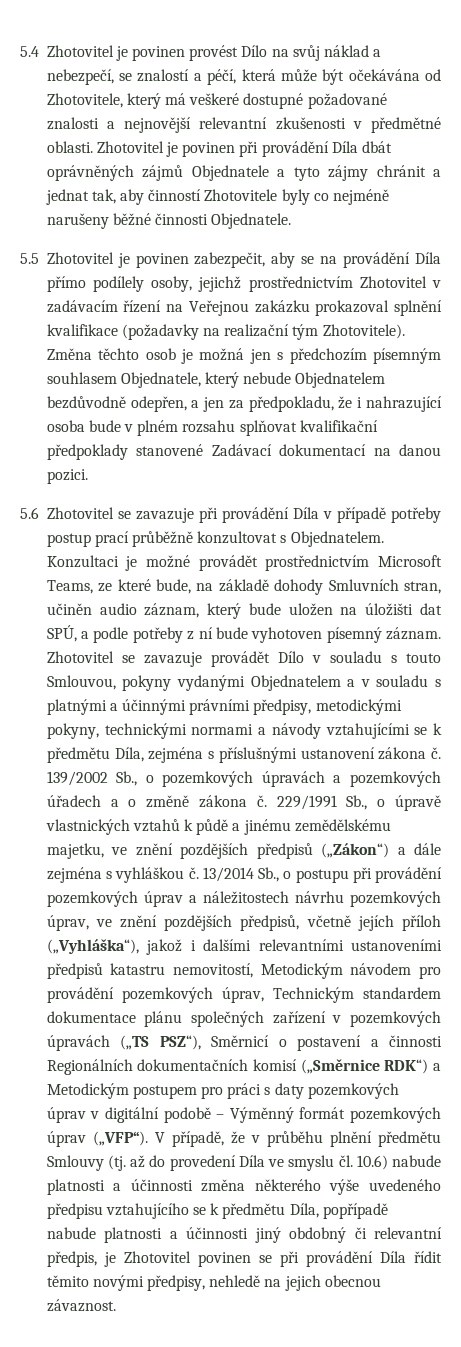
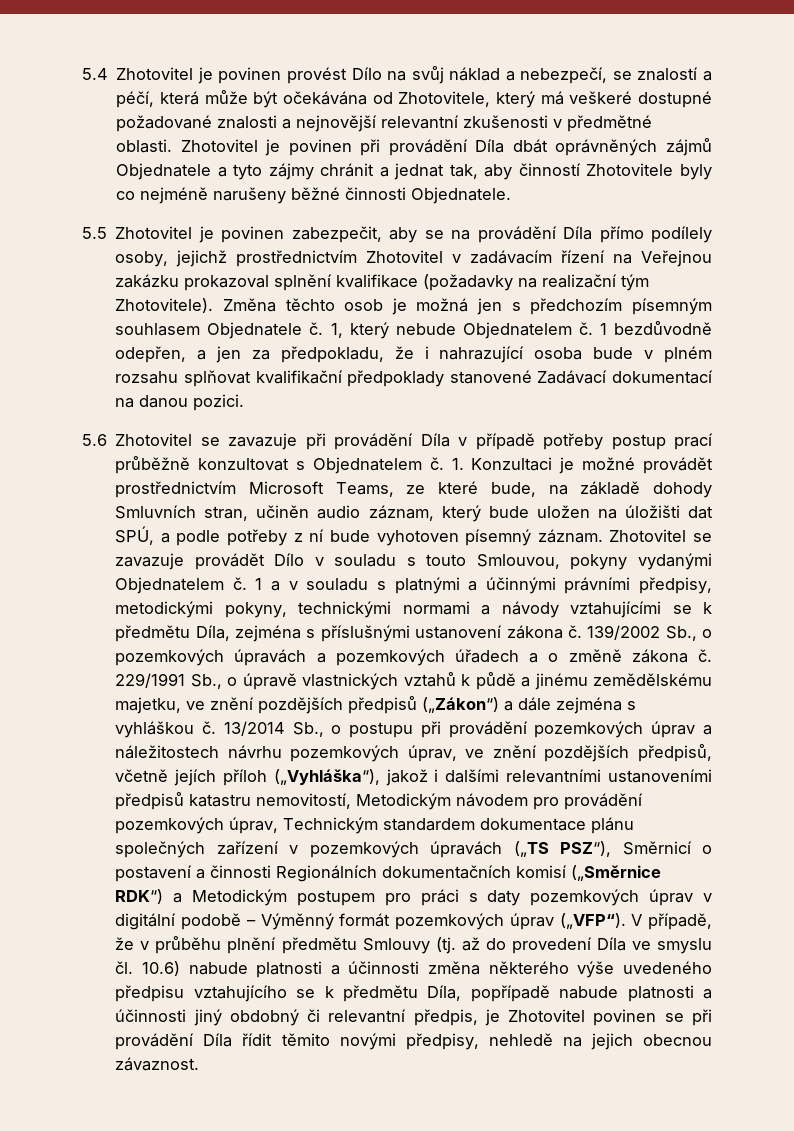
[120,372,201,388] Objednatele, -> [207,322,343,339] Objednatele č. 1,
(386, 380) none -> [578,322,607,335] č. 1
[290,531,384,547] Objednatelem. -> [312,457,464,474] Objednatelem č. 1.
(341, 683) none -> [232,577,263,590] č. 1

